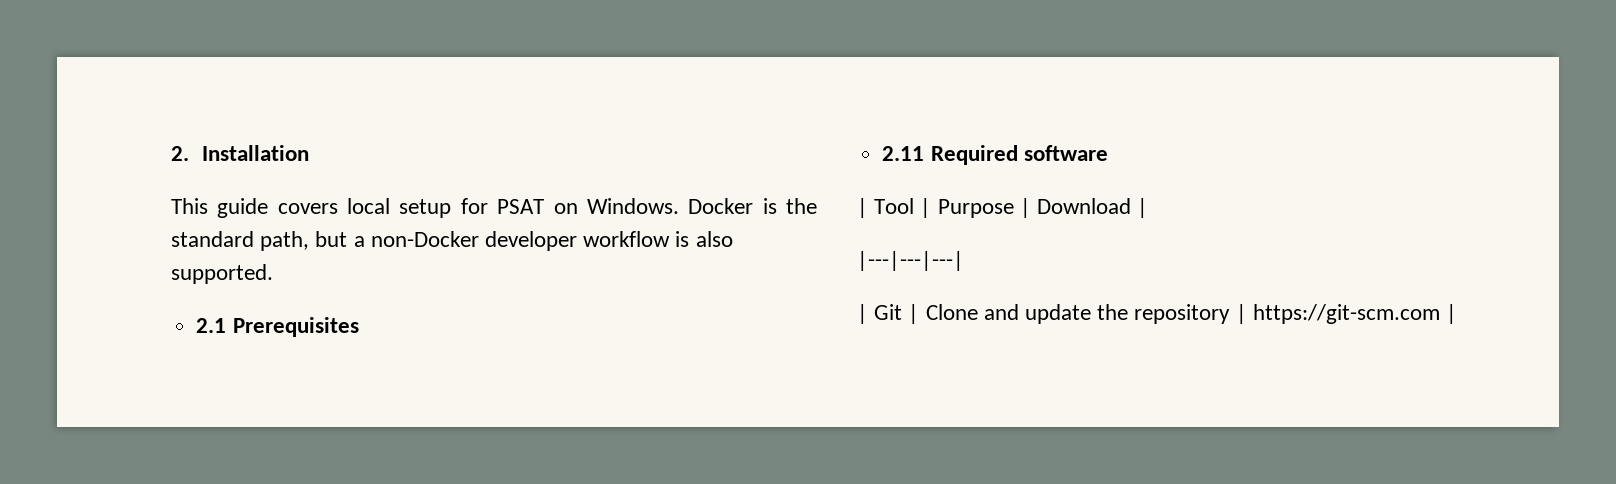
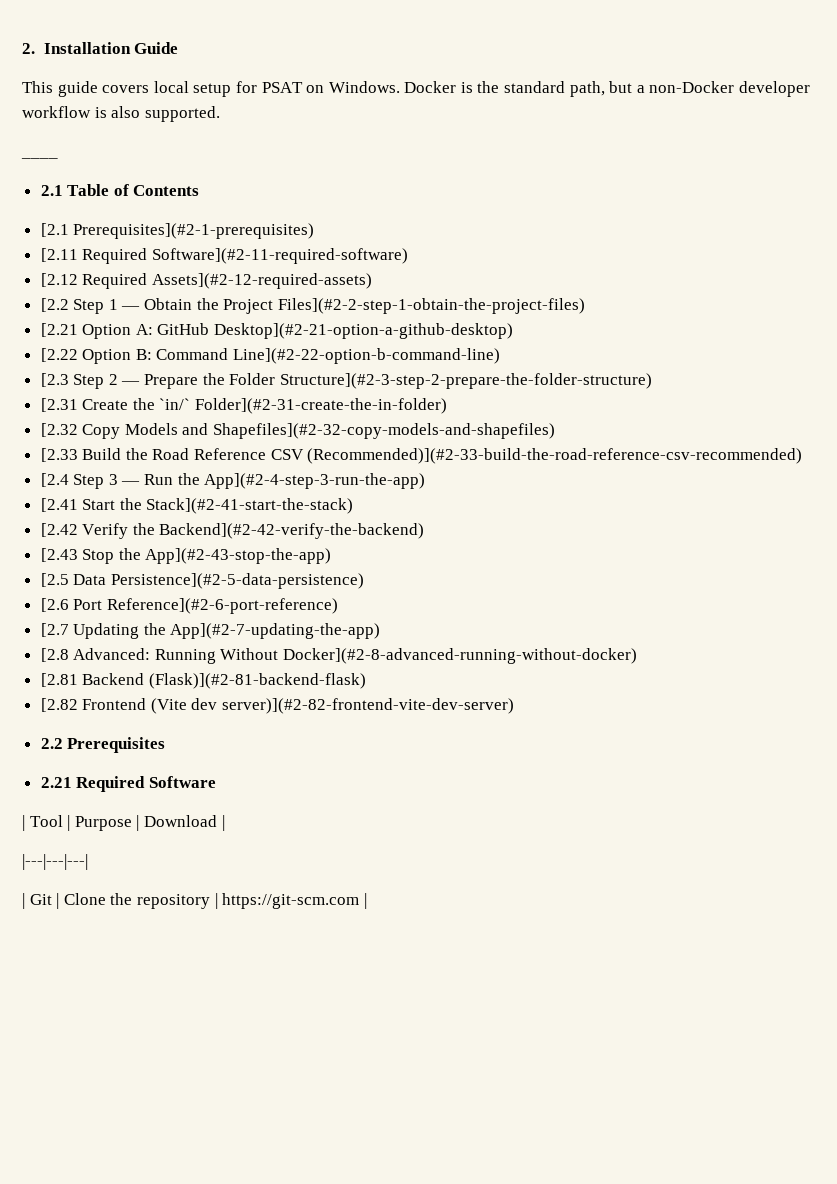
(310, 153) none -> [134,42,179,54] Guide
(273, 274) none -> [21,157,58,159] // ____
[232,317,359,337] [882,145,1108,165] Prerequisites // 2.11 Required software -> [67,184,200,196] [40,223,315,239] [40,248,408,264] [40,273,372,289] [40,298,585,314] [40,323,514,339] [40,348,501,364] [40,373,652,389] [40,398,448,414] [40,423,556,439] [40,448,803,464] [40,473,426,489] [40,498,354,514] [40,523,425,539] [40,548,332,564] [40,573,364,589] [40,598,338,614] [40,623,381,639] [40,648,638,664] [40,673,366,689] [40,698,515,714] [40,737,166,753] [40,776,216,792] Table of Contents // [2.1 Prerequisites](#2-1-prerequisites) // [2.11 Required Software](#2-11-required-software) // [2.12 Required Assets](#2-12-required-assets) // [2.2 Step 1 — Obtain the Project Files](#2-2-step-1-obtain-the-project-files) // [2.21 Option A: GitHub Desktop](#2-21-option-a-github-desktop) // [2.22 Option B: Command Line](#2-22-option-b-command-line) // [2.3 Step 2 — Prepare the Folder Structure](#2-3-step-2-prepare-the-folder-structure) // [2.31 Create the `in/` Folder](#2-31-create-the-in-folder) // [2.32 Copy Models and Shapefiles](#2-32-copy-models-and-shapefiles) // [2.33 Build the Road Reference CSV (Recommended)](#2-33-build-the-road-reference-csv-recommended) // [2.4 Step 3 — Run the App](#2-4-step-3-run-the-app) // [2.41 Start the Stack](#2-41-start-the-stack) // [2.42 Verify the Backend](#2-42-verify-the-backend) // [2.43 Stop the App](#2-43-stop-the-app) // [2.5 Data Persistence](#2-5-data-persistence) // [2.6 Port Reference](#2-6-port-reference) // [2.7 Updating the App](#2-7-updating-the-app) // [2.8 Advanced: Running Without Docker](#2-8-advanced-running-without-docker) // [2.81 Backend (Flask)](#2-81-backend-flask) // [2.82 Frontend (Vite dev server)](#2-82-frontend-vite-dev-server) // 2.2 Prerequisites // 2.21 Required Software
[983,304,1092,324] and update -> (106, 899) none

